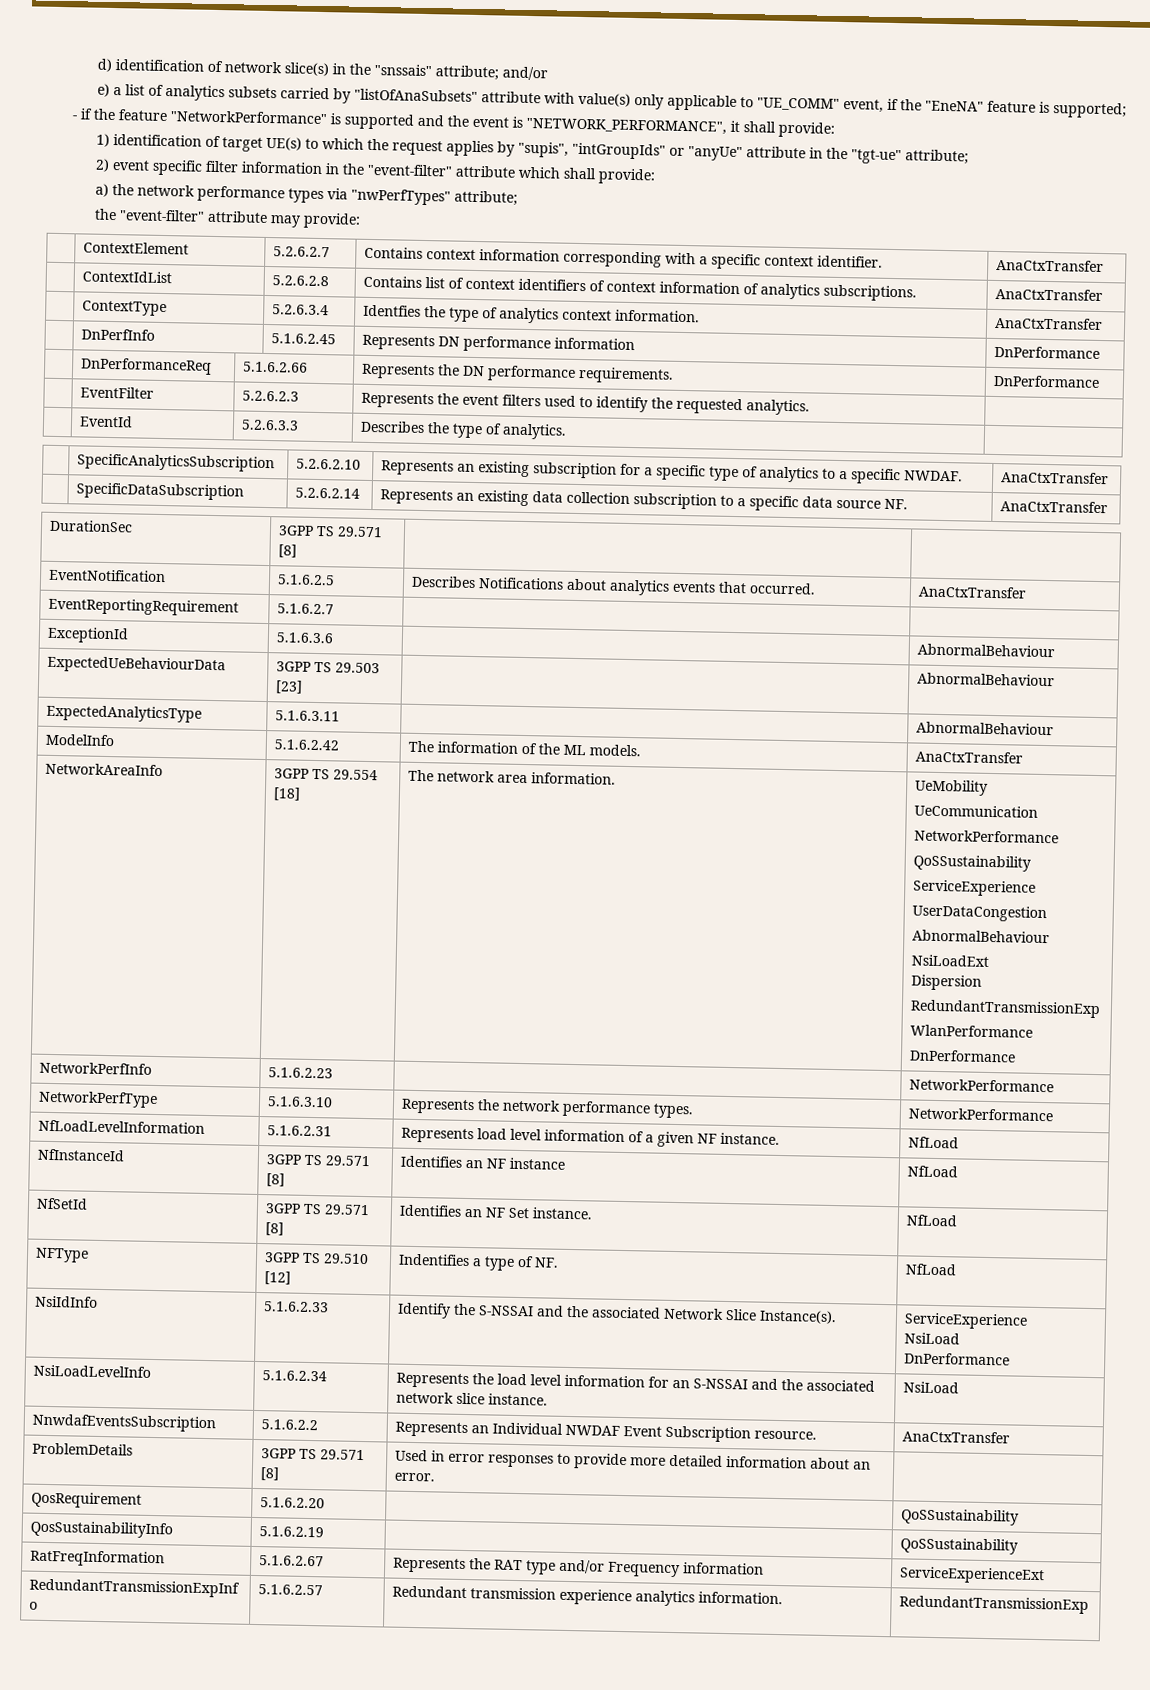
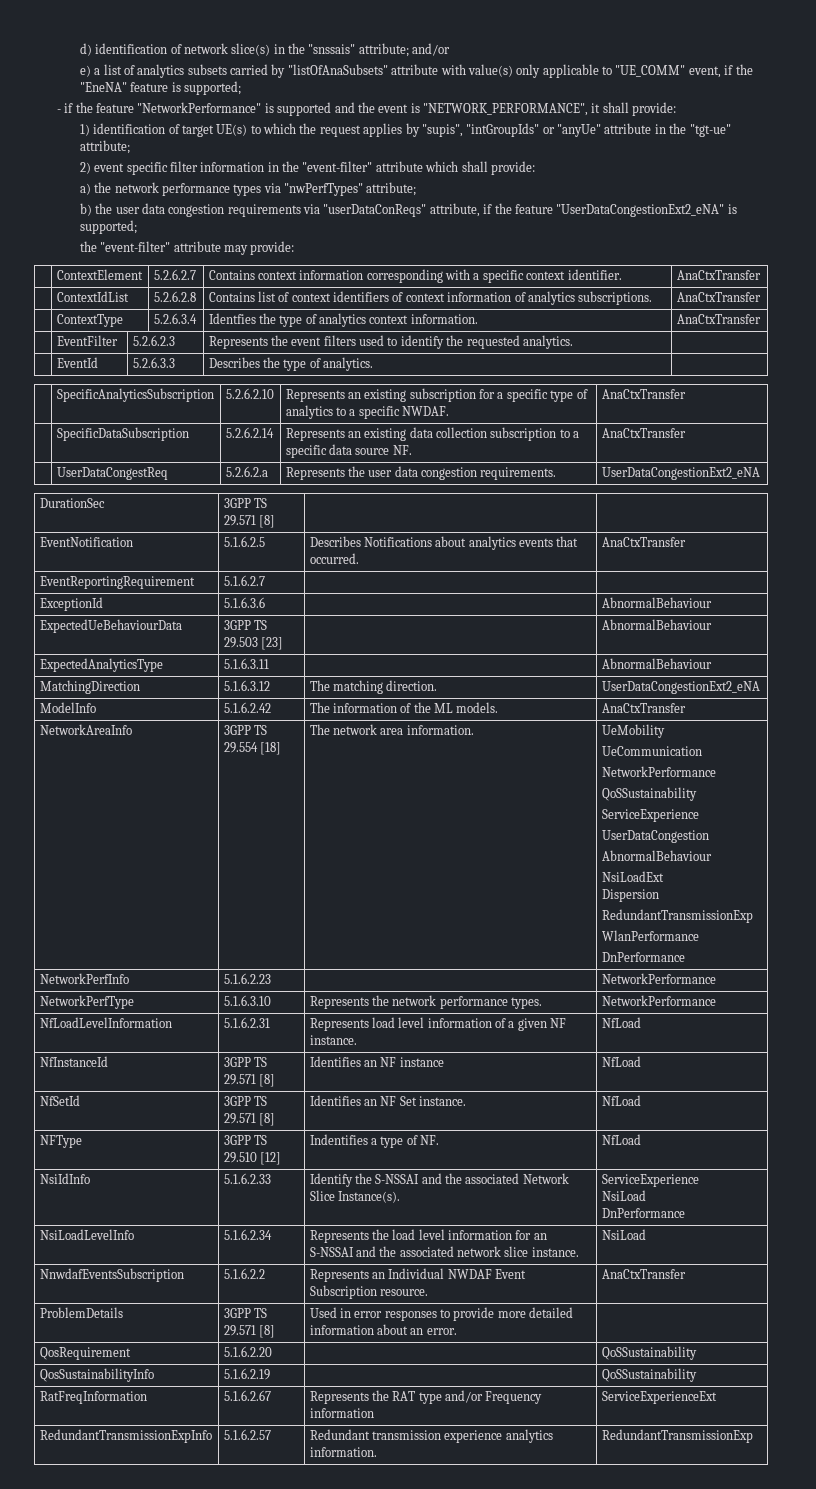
(519, 198) none -> [79,203,737,217] [79,220,137,234] // b) the user data congestion requirements via "userDataConReqs" attribute, if the feature "UserDataCongestionExt2_eNA" is supported;
[81,328,156,341] [271,333,337,345] [362,334,636,353] [994,345,1101,359] [80,357,213,375] [243,361,309,373] [361,363,675,384] [993,374,1101,388] // | DnPerfInfo | 5.1.6.2.45 | Represents DN performance information | DnPerformance // | DnPerformanceReq | 5.1.6.2.66 | Represents the DN performance requirements. | DnPerformance -> (761, 319) none
(1109, 507) none -> [56,467,168,480] [225,466,268,477] [285,466,557,480] [601,467,760,480] // | UserDataCongestReq | 5.2.6.2.a | Represents the user data congestion requirements. | UserDataCongestionExt2_eNA
(1055, 728) none -> [39,680,140,694] [223,680,270,691] [309,680,438,694] [601,681,760,694] // MatchingDirection | 5.1.6.3.12 | The matching direction. | UserDataCongestionExt2_eNA

